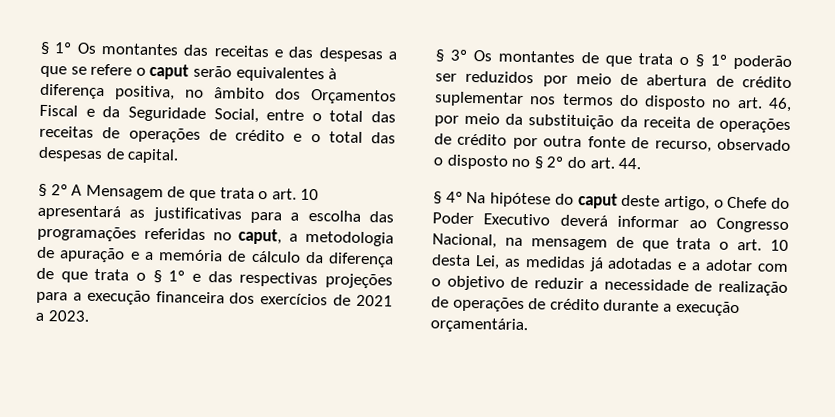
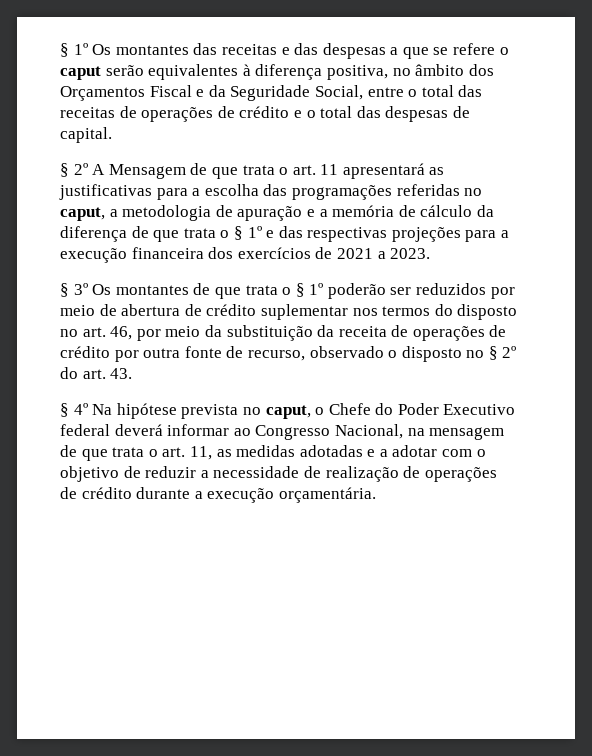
[300,188,320,201] 10 -> [320,164,339,175] 11
[618,157,642,170] 44. -> [110,368,133,379] 43.
[554,193,710,211] do caput deste artigo, -> [181,404,311,419] prevista no caput,
(551, 219) none -> [60,424,110,436] federal
[770,239,789,251] [431,254,500,270] 10 desta Lei, -> [189,446,212,460] 11,
[588,257,604,272] já -> (296, 451) none

